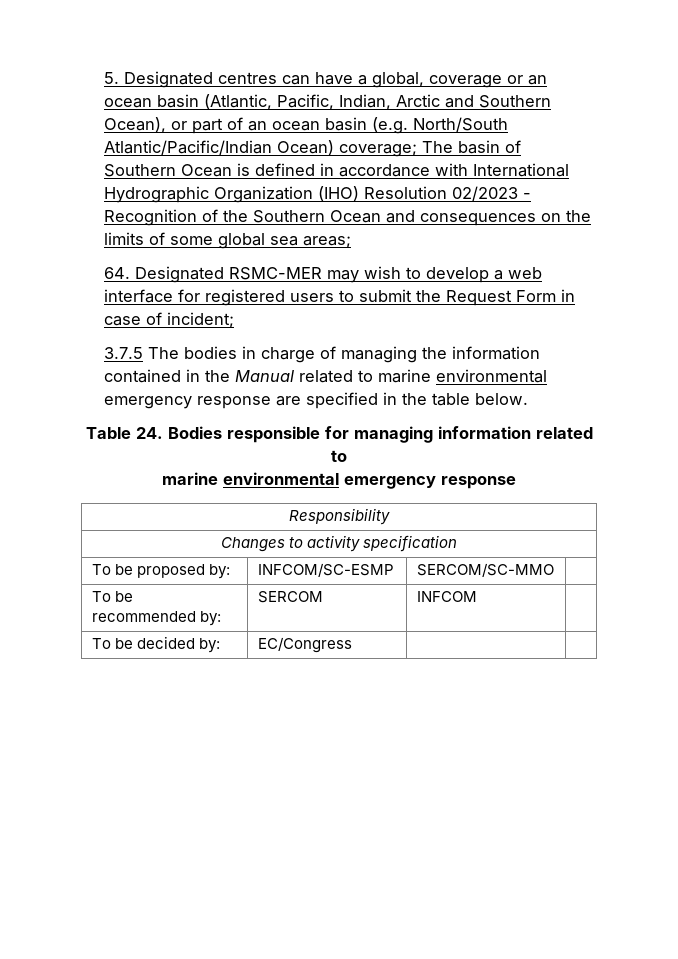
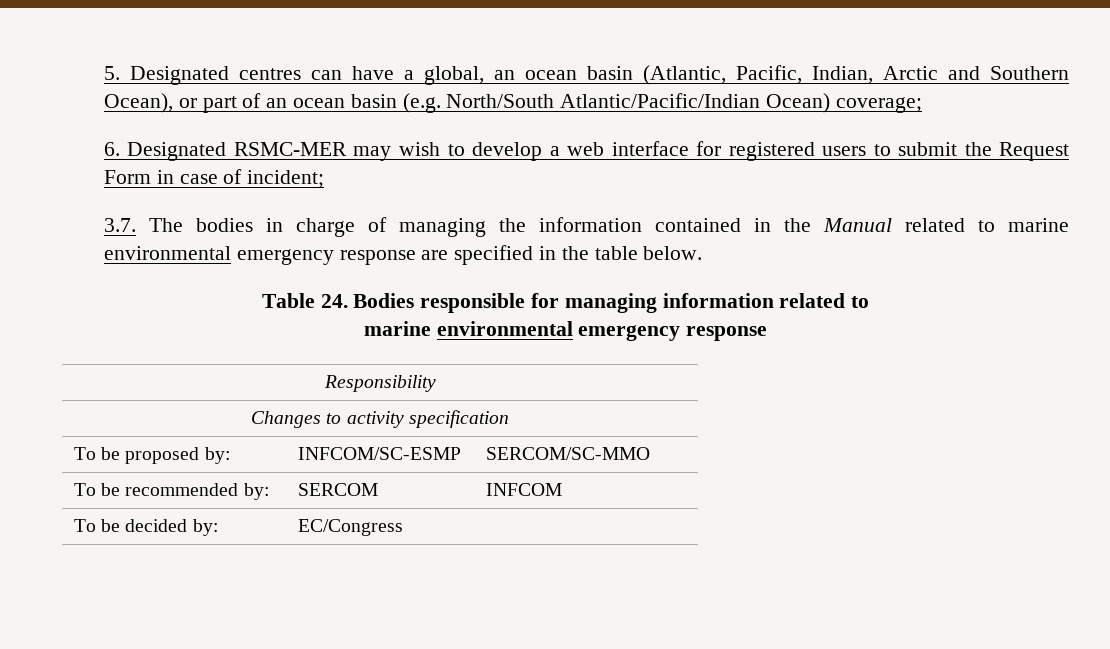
[428,75,523,88] coverage or -> (484, 75) none
[421,140,521,154] [103,163,569,177] [103,186,531,203] [103,209,591,226] [103,232,351,249] [103,267,130,279] The basin of Southern Ocean is defined in accordance with International Hydrographic Organization (IHO) Resolution 02/2023 - Recognition of the Southern Ocean and consequences on the limits of some global sea areas; // 64. -> [103,142,120,156] // 6.
[103,347,143,359] 3.7.5 -> [103,218,136,232] 3.7.

